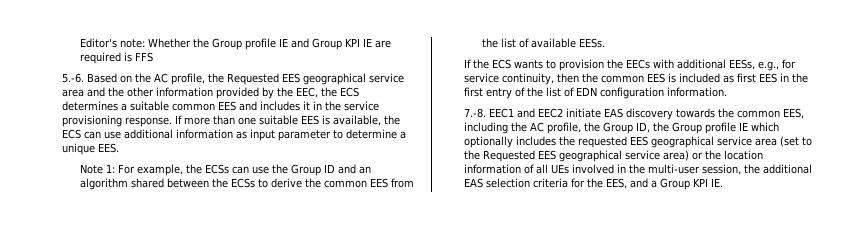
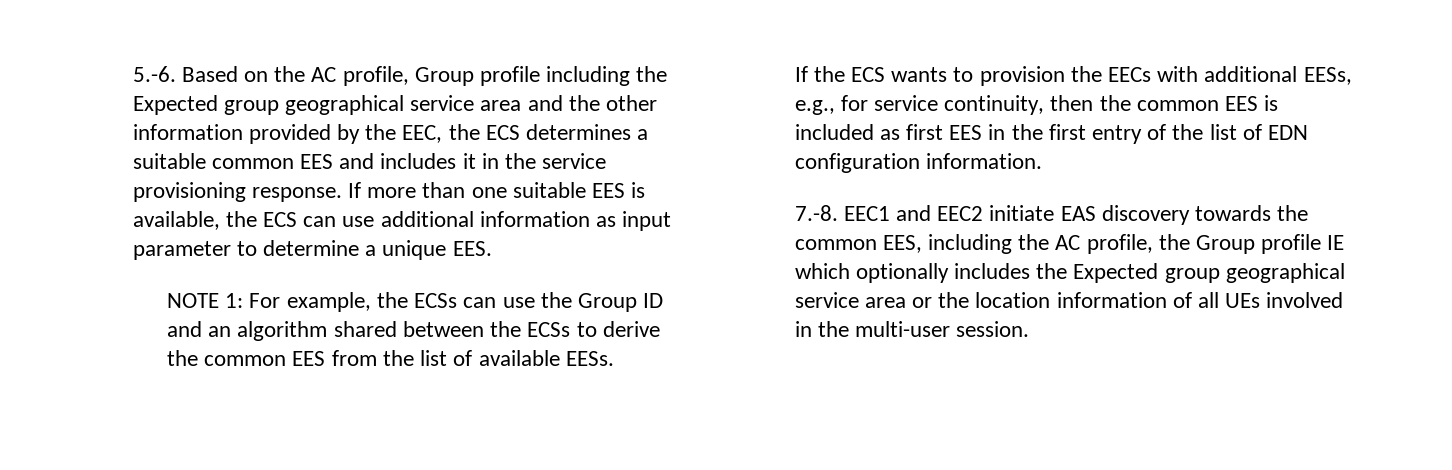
[80,38,392,50] [80,52,154,64] Editor's note: Whether the Group profile IE and Group KPI IE are required is FFS // -> (132, 74) none
[207,73,300,85] the Requested EES -> [414,66,668,86] [132,95,279,115] Group profile including the Expected group
[80,164,104,174] Note -> [167,293,220,308] NOTE
[635,122,702,134] ID, the Group -> (1255, 244) none
[577,136,812,148] [463,150,689,162] requested EES geographical service area (set to the Requested EES geographical service area) -> [1073,263,1345,283] [794,292,906,308] Expected group geographical service area
[701,164,812,175] [463,178,723,190] session, the additional EAS selection criteria for the EES, and a Group KPI IE. -> [956,321,1030,337] session.

